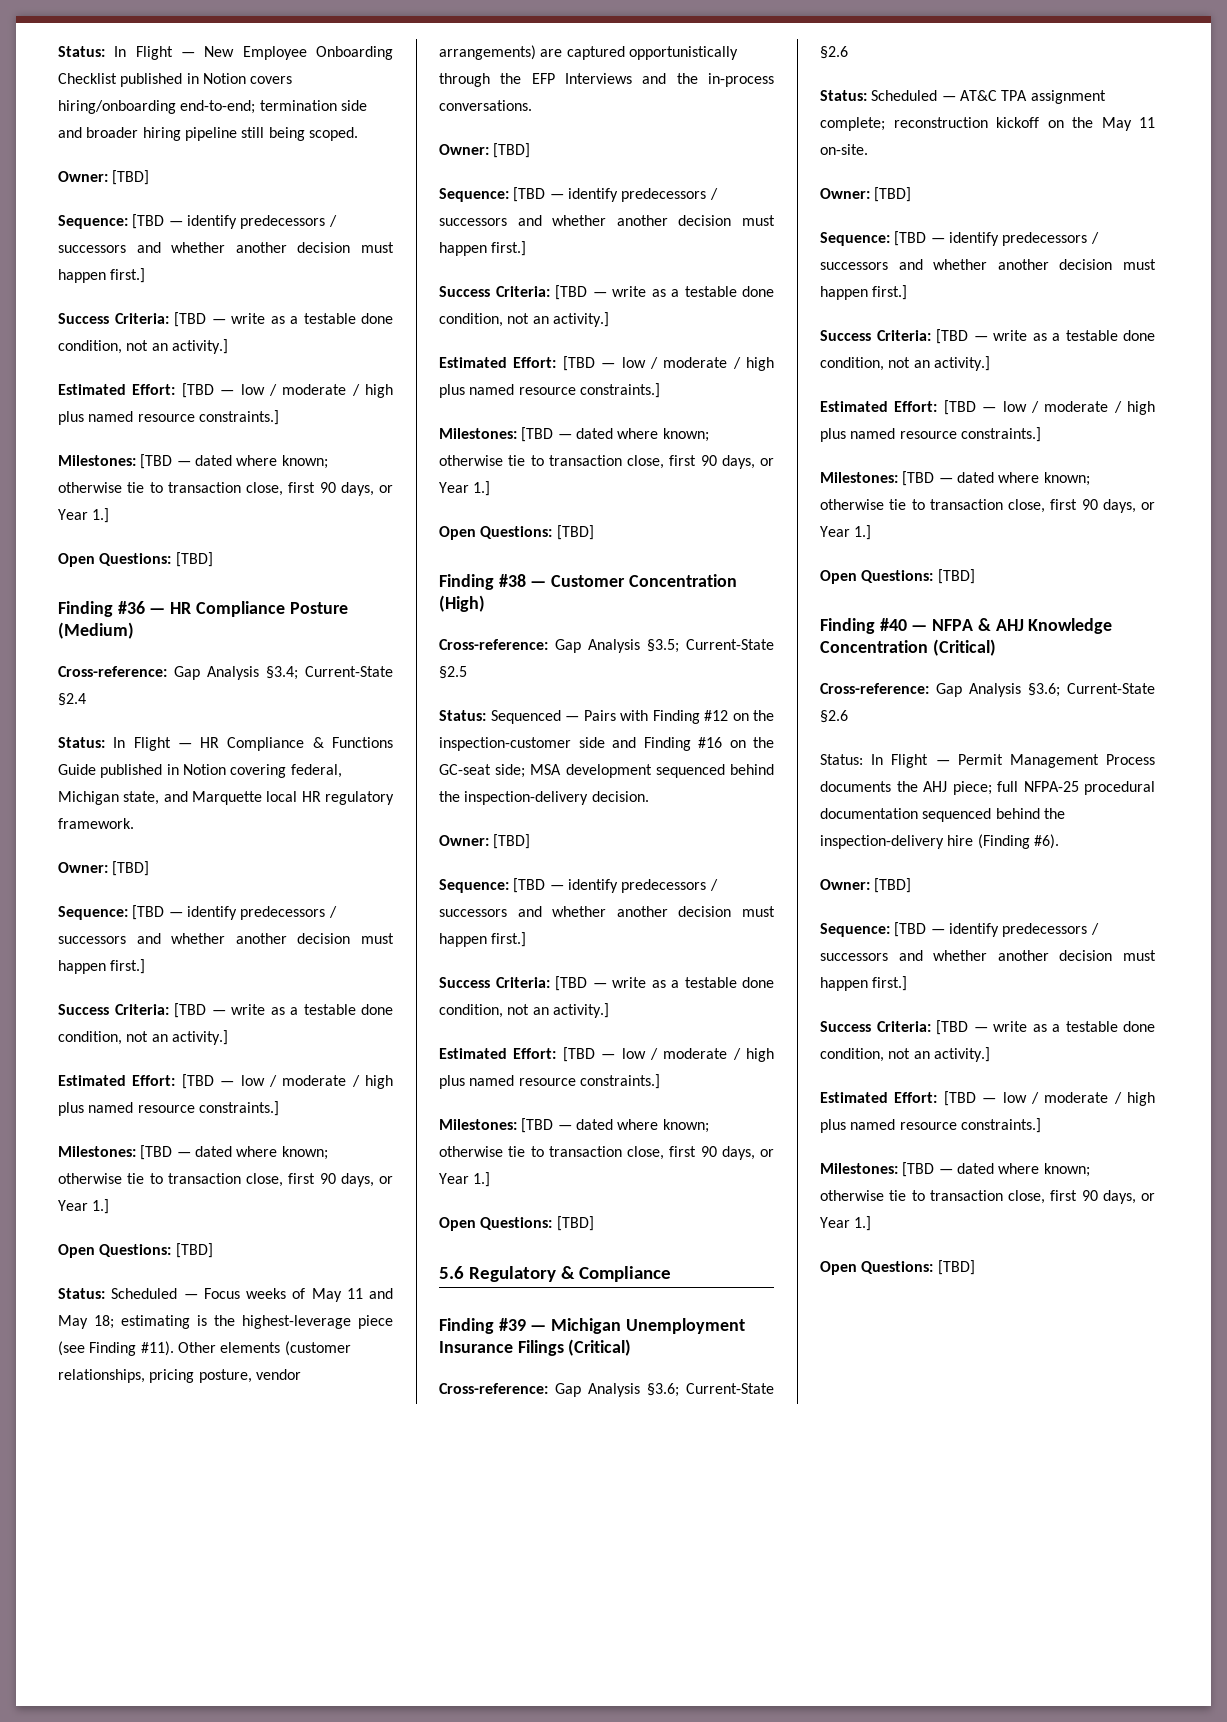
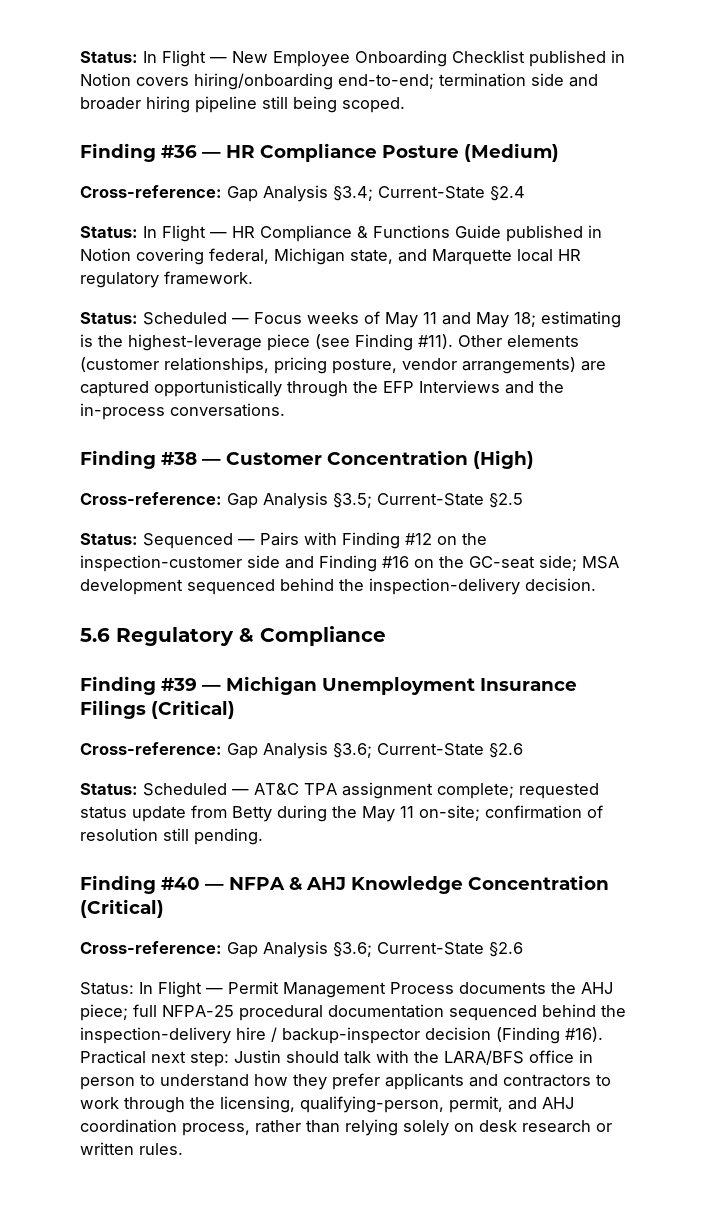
[58,170,150,185] [58,214,337,229] [58,242,394,253] [58,268,146,283] [58,312,393,327] [58,339,228,354] [58,383,393,398] [58,410,279,425] [58,454,328,469] [58,482,393,496] [58,508,110,523] [58,552,213,567] // Owner: [TBD] // Sequence: [TBD — identify predecessors / successors and whether another decision must happen first.] // Success Criteria: [TBD — write as a testable done condition, not an activity.] // Estimated Effort: [TBD — low / moderate / high plus named resource constraints.] // Milestones: [TBD — dated where known; otherwise tie to transaction close, first 90 days, or Year 1.] // Open Questions: [TBD] -> (405, 105) none
[58,861,150,876] [58,905,337,920] [58,933,394,944] [58,959,146,974] [58,1003,393,1018] [58,1030,228,1045] [58,1074,393,1089] [58,1101,279,1116] [58,1145,328,1160] [58,1173,393,1187] [58,1199,110,1214] [58,1243,213,1258] // Owner: [TBD] // Sequence: [TBD — identify predecessors / successors and whether another decision must happen first.] // Success Criteria: [TBD — write as a testable done condition, not an activity.] // Estimated Effort: [TBD — low / moderate / high plus named resource constraints.] // Milestones: [TBD — dated where known; otherwise tie to transaction close, first 90 days, or Year 1.] // Open Questions: [TBD] -> (253, 278) none
[439,143,531,158] [439,187,718,202] [439,215,775,226] [439,241,527,256] [439,285,774,300] [439,312,609,327] [439,356,774,371] [439,383,660,398] [439,427,709,442] [439,455,774,469] [439,481,491,496] [439,525,594,540] // Owner: [TBD] // Sequence: [TBD — identify predecessors / successors and whether another decision must happen first.] // Success Criteria: [TBD — write as a testable done condition, not an activity.] // Estimated Effort: [TBD — low / moderate / high plus named resource constraints.] // Milestones: [TBD — dated where known; otherwise tie to transaction close, first 90 days, or Year 1.] // Open Questions: [TBD] -> (285, 410) none
[439,834,531,849] [439,878,718,893] [439,906,775,917] [439,932,527,947] [439,976,774,991] [439,1003,609,1018] [439,1047,774,1062] [439,1074,660,1089] [439,1118,709,1133] [439,1146,774,1160] [439,1172,491,1187] [439,1216,594,1231] // Owner: [TBD] // Sequence: [TBD — identify predecessors / successors and whether another decision must happen first.] // Success Criteria: [TBD — write as a testable done condition, not an activity.] // Estimated Effort: [TBD — low / moderate / high plus named resource constraints.] // Milestones: [TBD — dated where known; otherwise tie to transaction close, first 90 days, or Year 1.] // Open Questions: [TBD] -> (596, 584) none
[893,117,1155,131] [820,144,868,155] [820,187,912,202] [820,231,1099,246] [820,259,1156,270] [820,285,908,300] [820,329,1155,344] [820,356,990,371] [820,400,1155,415] [820,427,1041,442] [820,471,1090,486] [820,499,1155,513] [820,525,872,540] [820,569,975,584] reconstruction kickoff on the May 11 on-site. // Owner: [TBD] // Sequence: [TBD — identify predecessors / successors and whether another decision must happen first.] // Success Criteria: [TBD — write as a testable done condition, not an activity.] // Estimated Effort: [TBD — low / moderate / high plus named resource constraints.] // Milestones: [TBD — dated where known; otherwise tie to transaction close, first 90 days, or Year 1.] // Open Questions: [TBD] -> [519,783,599,799] [80,805,603,822] [80,828,263,845] requested status update from Betty during the May 11 on-site; confirmation of resolution still pending.
[977,834,1059,849] [820,878,912,893] [820,922,1099,937] [820,950,1156,961] [820,976,908,991] [820,1020,1155,1035] [820,1047,990,1062] [820,1091,1155,1106] [820,1118,1041,1133] [820,1162,1090,1177] [820,1190,1155,1204] [820,1216,872,1231] [820,1260,975,1275] (Finding #6). // Owner: [TBD] // Sequence: [TBD — identify predecessors / successors and whether another decision must happen first.] // Success Criteria: [TBD — write as a testable done condition, not an activity.] // Estimated Effort: [TBD — low / moderate / high plus named resource constraints.] // Milestones: [TBD — dated where known; otherwise tie to transaction close, first 90 days, or Year 1.] // Open Questions: [TBD] -> [271,1027,603,1044] [80,1050,593,1067] [80,1073,611,1090] [80,1096,574,1113] [80,1119,612,1136] [80,1142,183,1155] / backup-inspector decision (Finding #16). Practical next step: Justin should talk with the LARA/BFS office in person to understand how they prefer applicants and contractors to work through the licensing, qualifying-person, permit, and AHJ coordination process, rather than relying solely on desk research or written rules.

